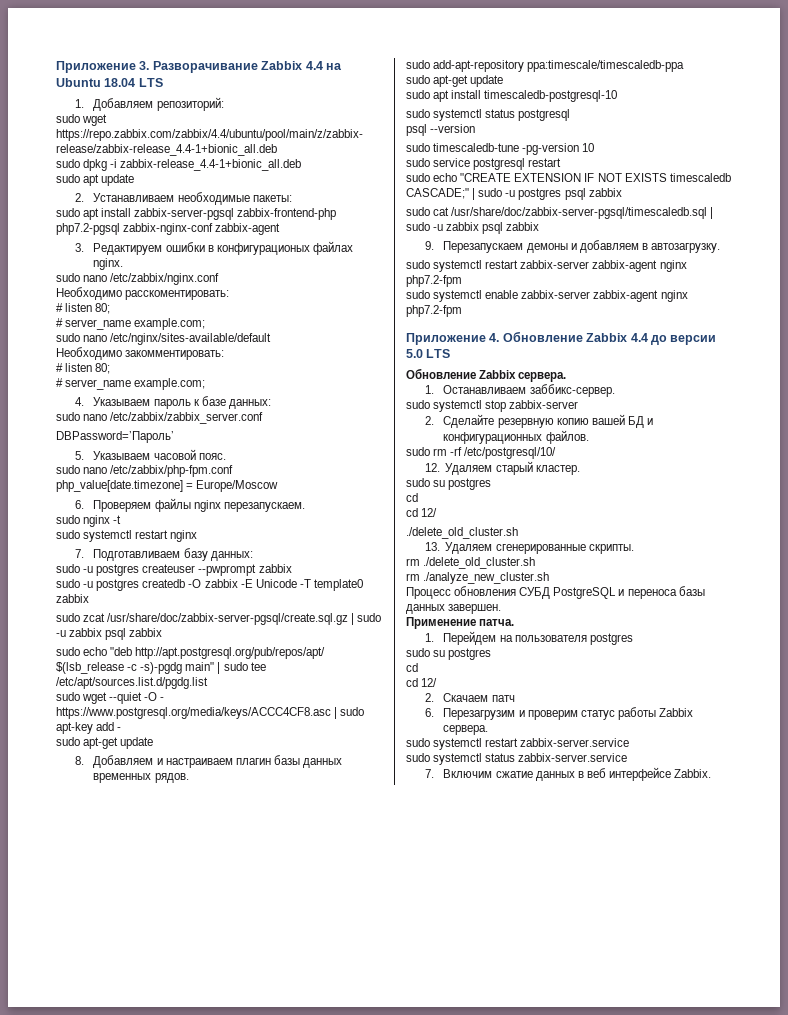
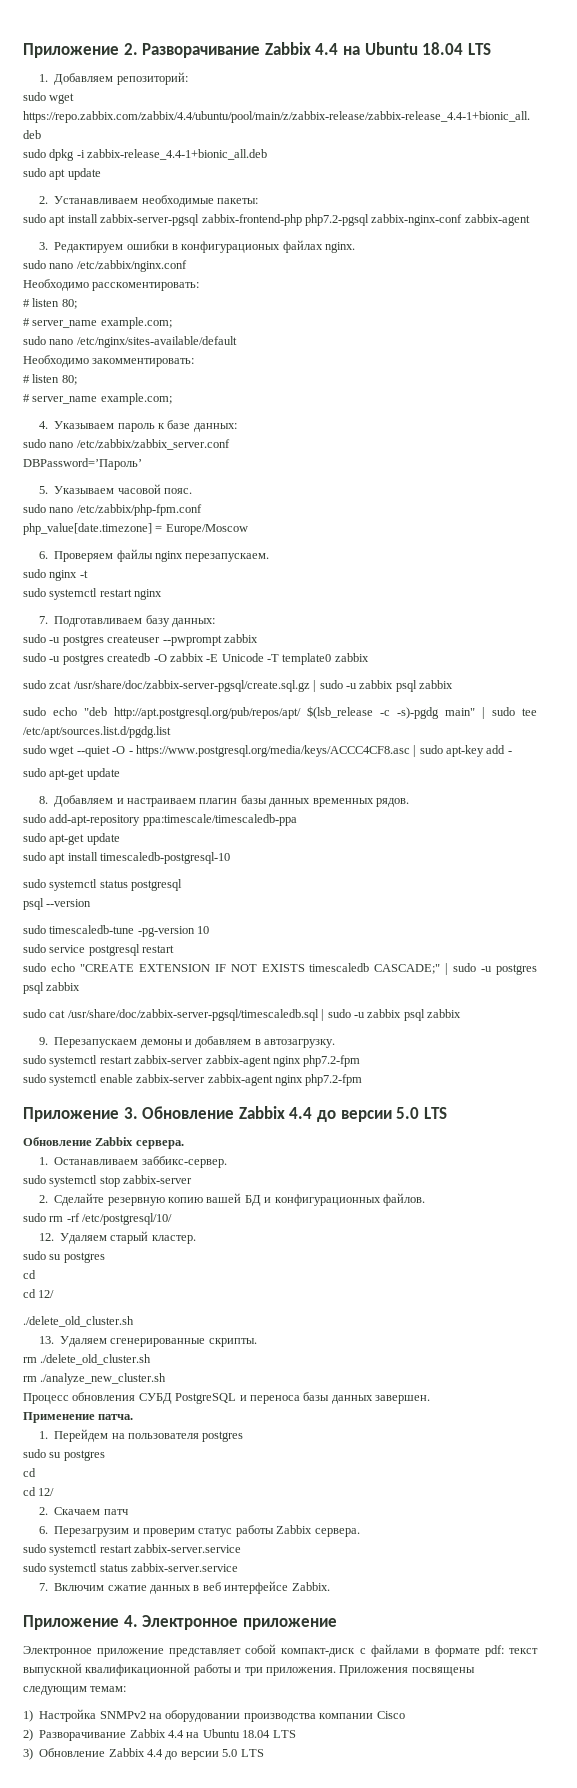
[56,61,150,73] Приложение 3. -> [23,43,138,58] Приложение 2.
[489,333,500,342] 4. -> [123,1107,138,1119] 3.
(712, 773) none -> [23,1615,337,1630] [23,1644,539,1657] [23,1663,475,1676] [23,1686,127,1695] [23,1709,405,1722] [23,1729,296,1741] [23,1748,264,1760] // Приложение 4. Электронное приложение // Электронное приложение представляет собой компакт-диск с файлами в формате pdf: текст выпускной квалификационной работы и три приложения. Приложения посвящены следующим темам: // 1) Настройка SNMPv2 на оборудовании производства компании Cisco // 2) Разворачивание Zabbix 4.4 на Ubuntu 18.04 LTS // 3) Обновление Zabbix 4.4 до версии 5.0 LTS

